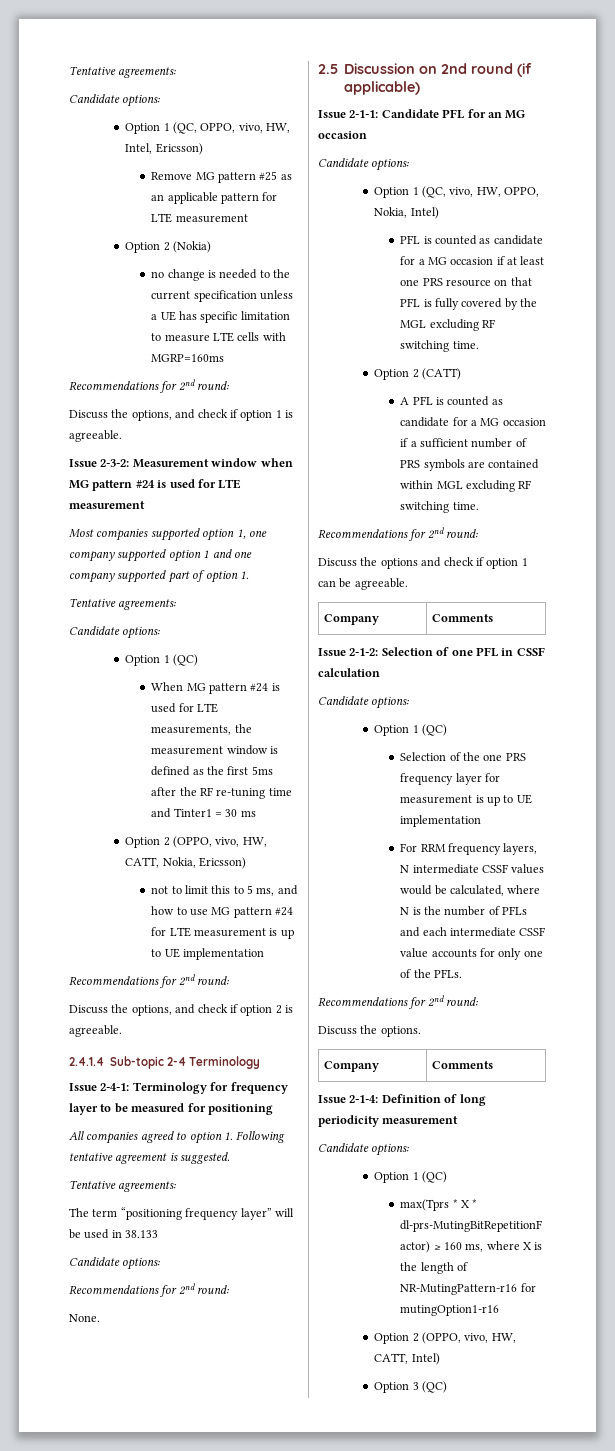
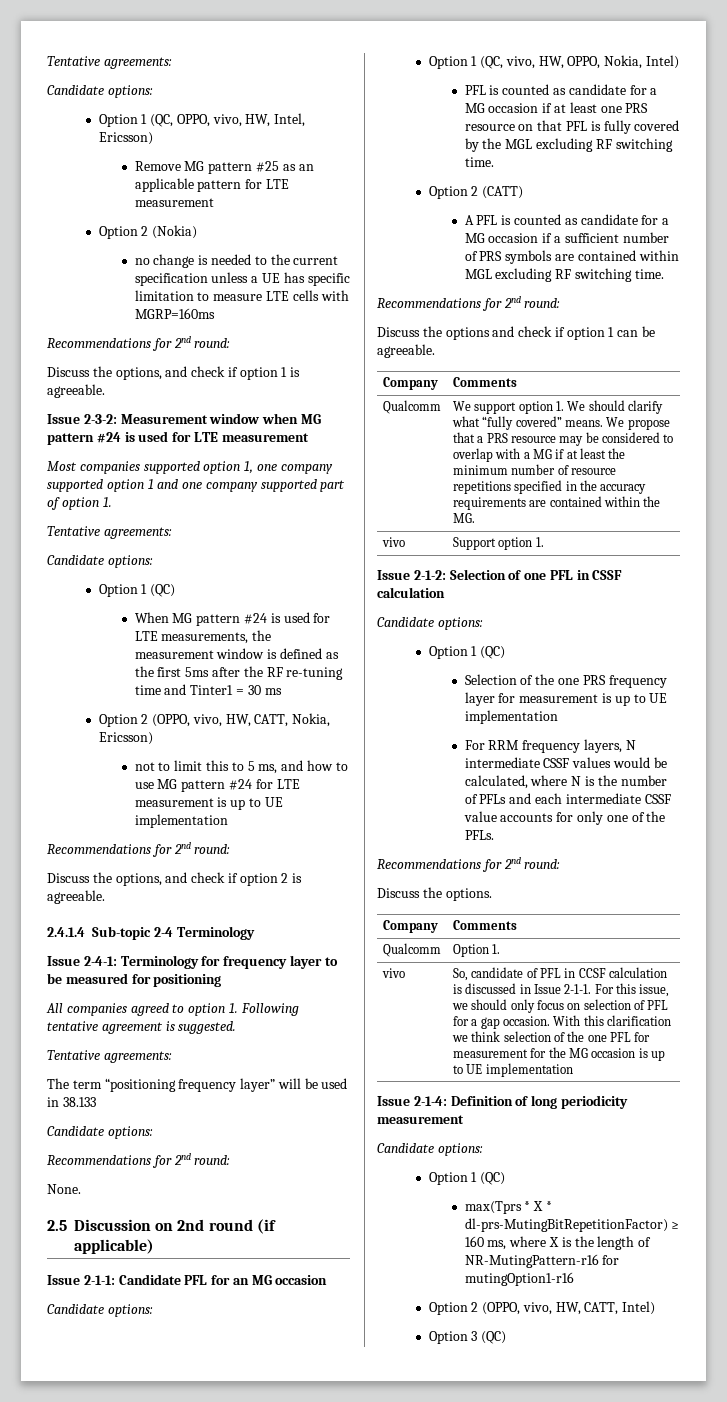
(493, 618) none -> [382,400,441,414] [452,400,664,414] [451,416,670,430] [452,432,674,446] [452,448,626,462] [452,464,616,475] [452,480,647,494] [452,496,661,510] [452,513,475,523] [381,537,405,547] [452,537,544,550] // Qualcomm | We support option 1. We should clarify what “fully covered” means. We propose that a PRS resource may be considered to overlap with a MG if at least the minimum number of resource repetitions specified in the accuracy requirements are contained within the MG. // vivo | Support option 1.
(493, 1065) none -> [382,943,441,957] [452,944,501,957] [381,968,405,978] [452,967,668,981] [452,983,670,997] [451,999,669,1013] [452,1015,672,1029] [451,1031,651,1042] [452,1047,666,1061] [452,1063,573,1077] // Qualcomm | Option 1. // vivo | So, candidate of PFL in CCSF calculation is discussed in Issue 2-1-1. For this issue, we should only focus on selection of PFL for a gap occasion. With this clarification we think selection of the one PFL for measurement for the MG occasion is up to UE implementation

